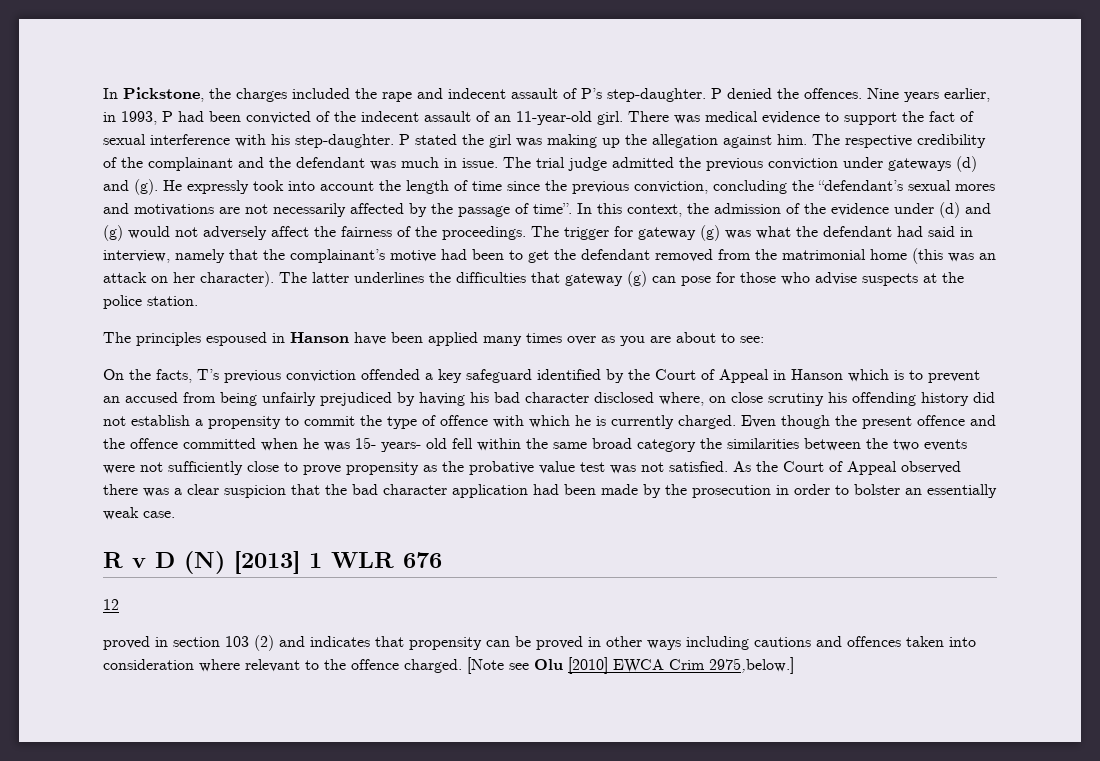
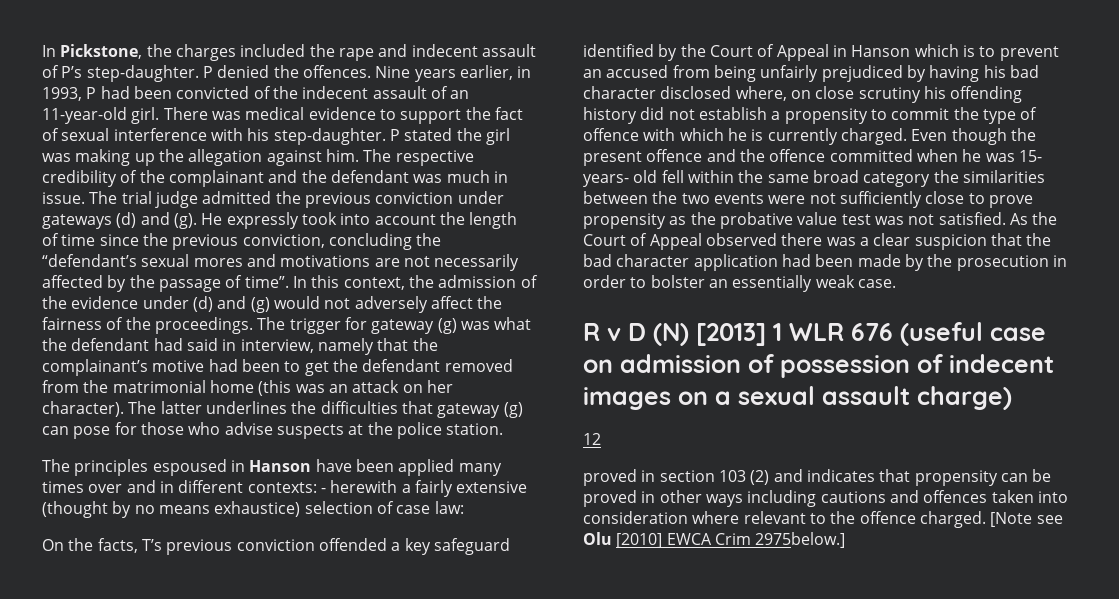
[601,332,764,346] as you are about to see: -> [126,480,528,497] [42,501,464,518] and in different contexts: - herewith a fairly extensive (thought by no means exhaustice) selection of case law:
(442, 560) none -> [900,322,1046,346] [583,354,1054,378] [583,386,1012,410] (useful case on admission of possession of indecent images on a sexual assault charge)
[709,657,794,674] 2975,below.] -> [755,532,846,548] 2975below.]

